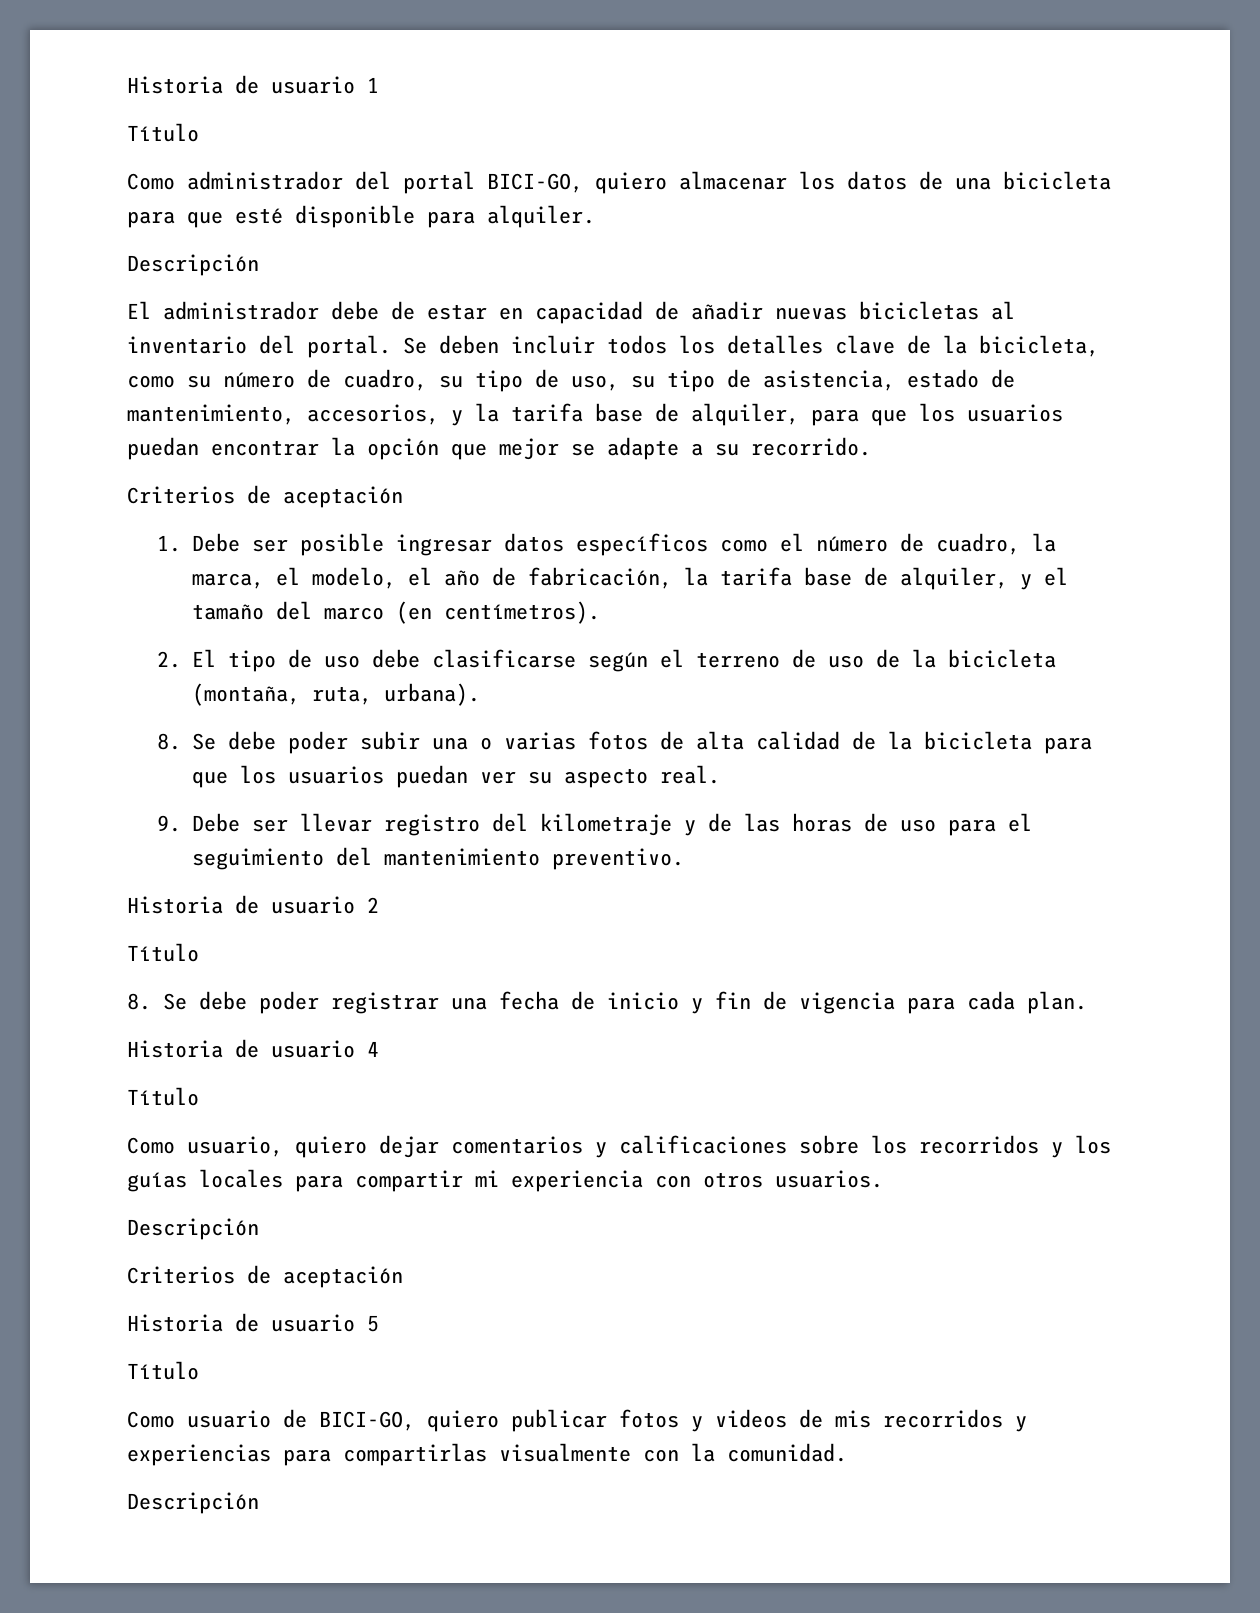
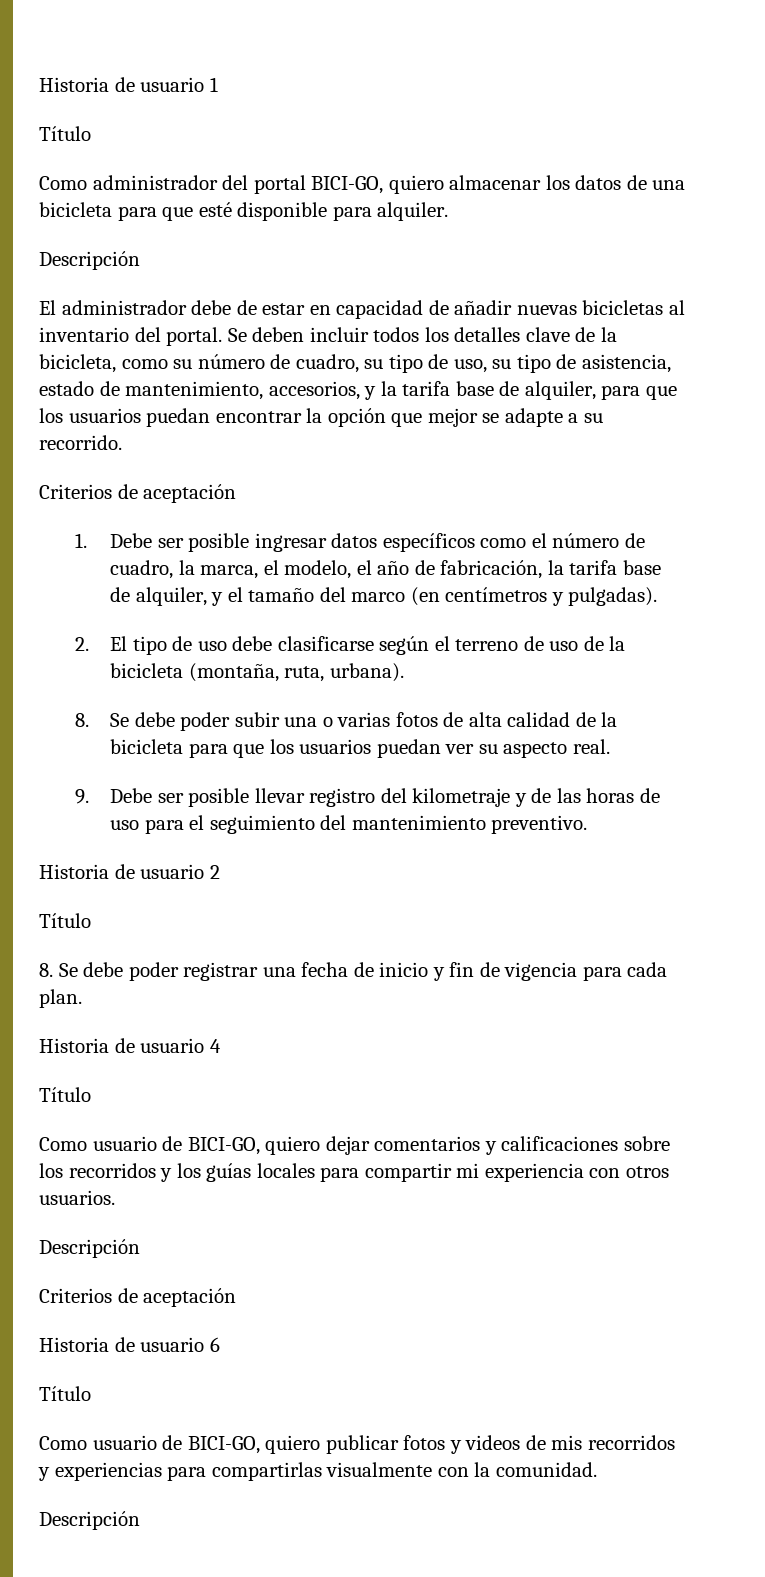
[443,601,600,624] centímetros). -> [445,587,658,606] centímetros y pulgadas).
(288, 825) none -> [188,788,250,807] posible
[187,1136,283,1157] usuario, -> [92,1136,260,1155] usuario de BICI-GO,
[367,1315,379,1332] 5 -> [209,1337,220,1352] 6

